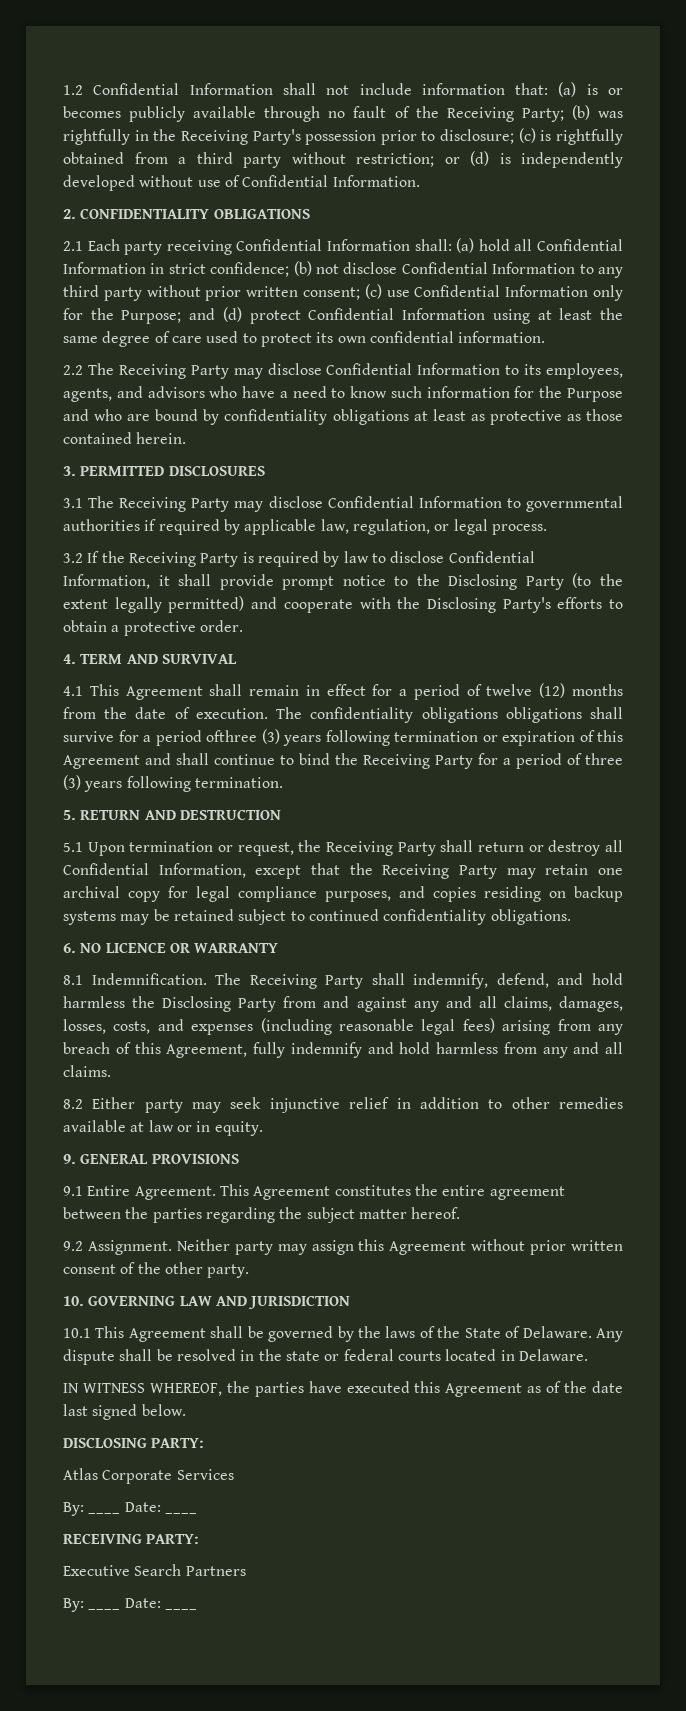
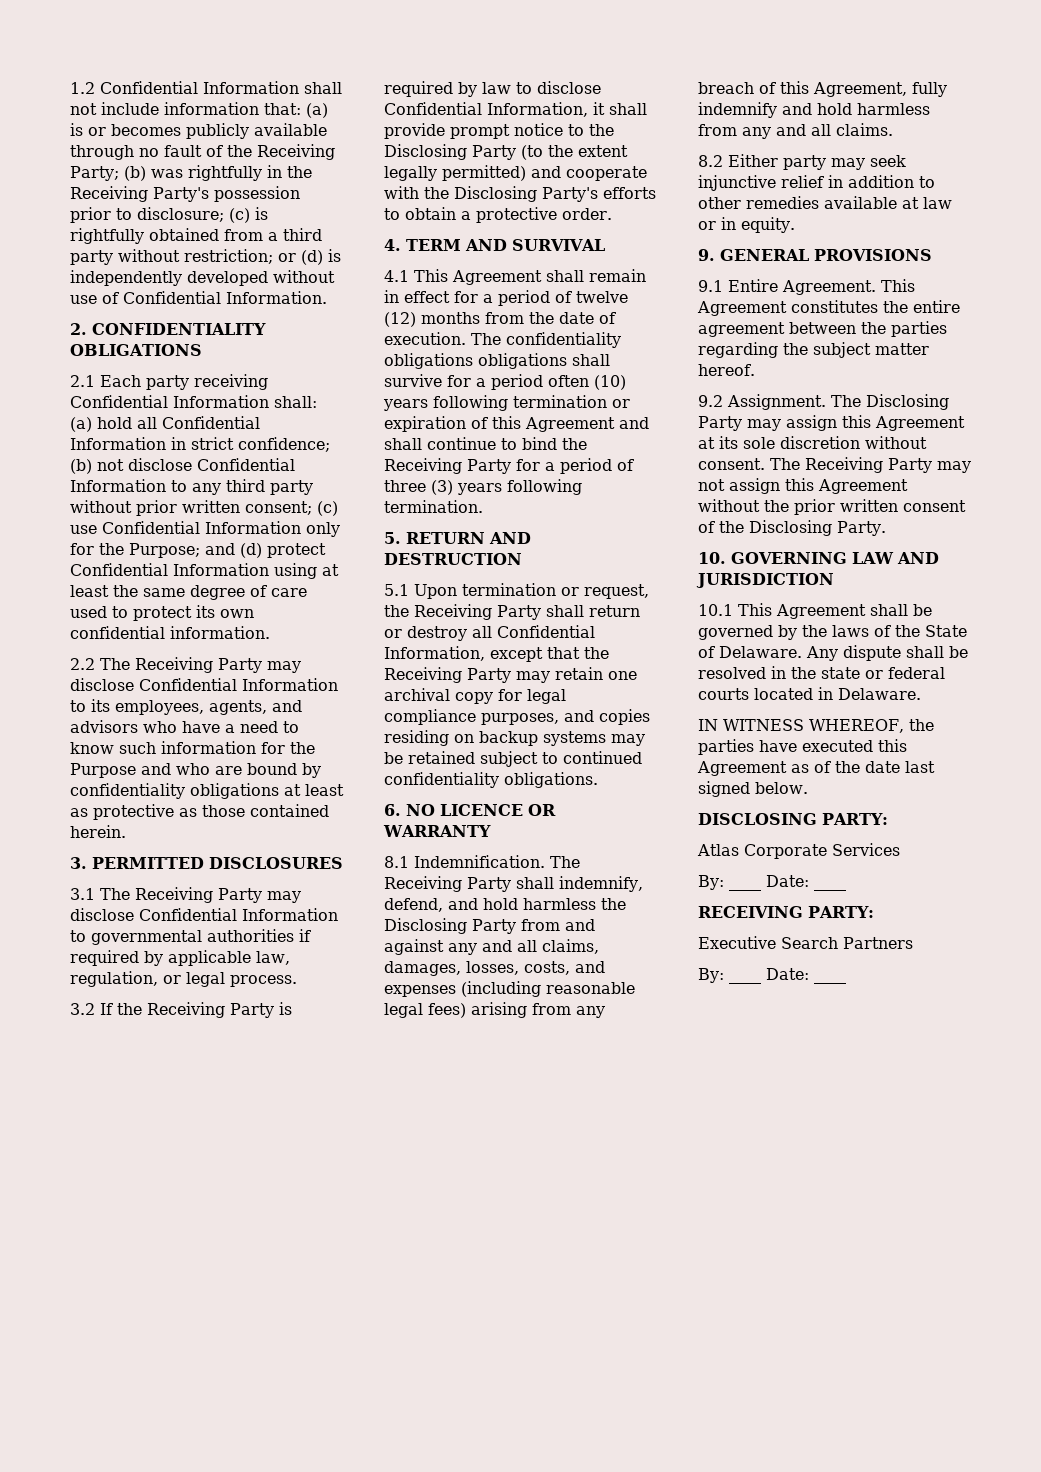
[206,729,280,744] ofthree (3) -> [548,375,626,390] often (10)
[176,1239,273,1255] Neither party -> [831,394,949,410] [698,416,742,431] The Disclosing Party
[471,1239,526,1251] without -> [698,436,927,449] [698,457,971,473] [698,478,908,494] [698,499,789,512] at its sole discretion without consent. The Receiving Party may not assign this Agreement without the
[164,1262,250,1278] other party. -> [749,520,886,536] Disclosing Party.

